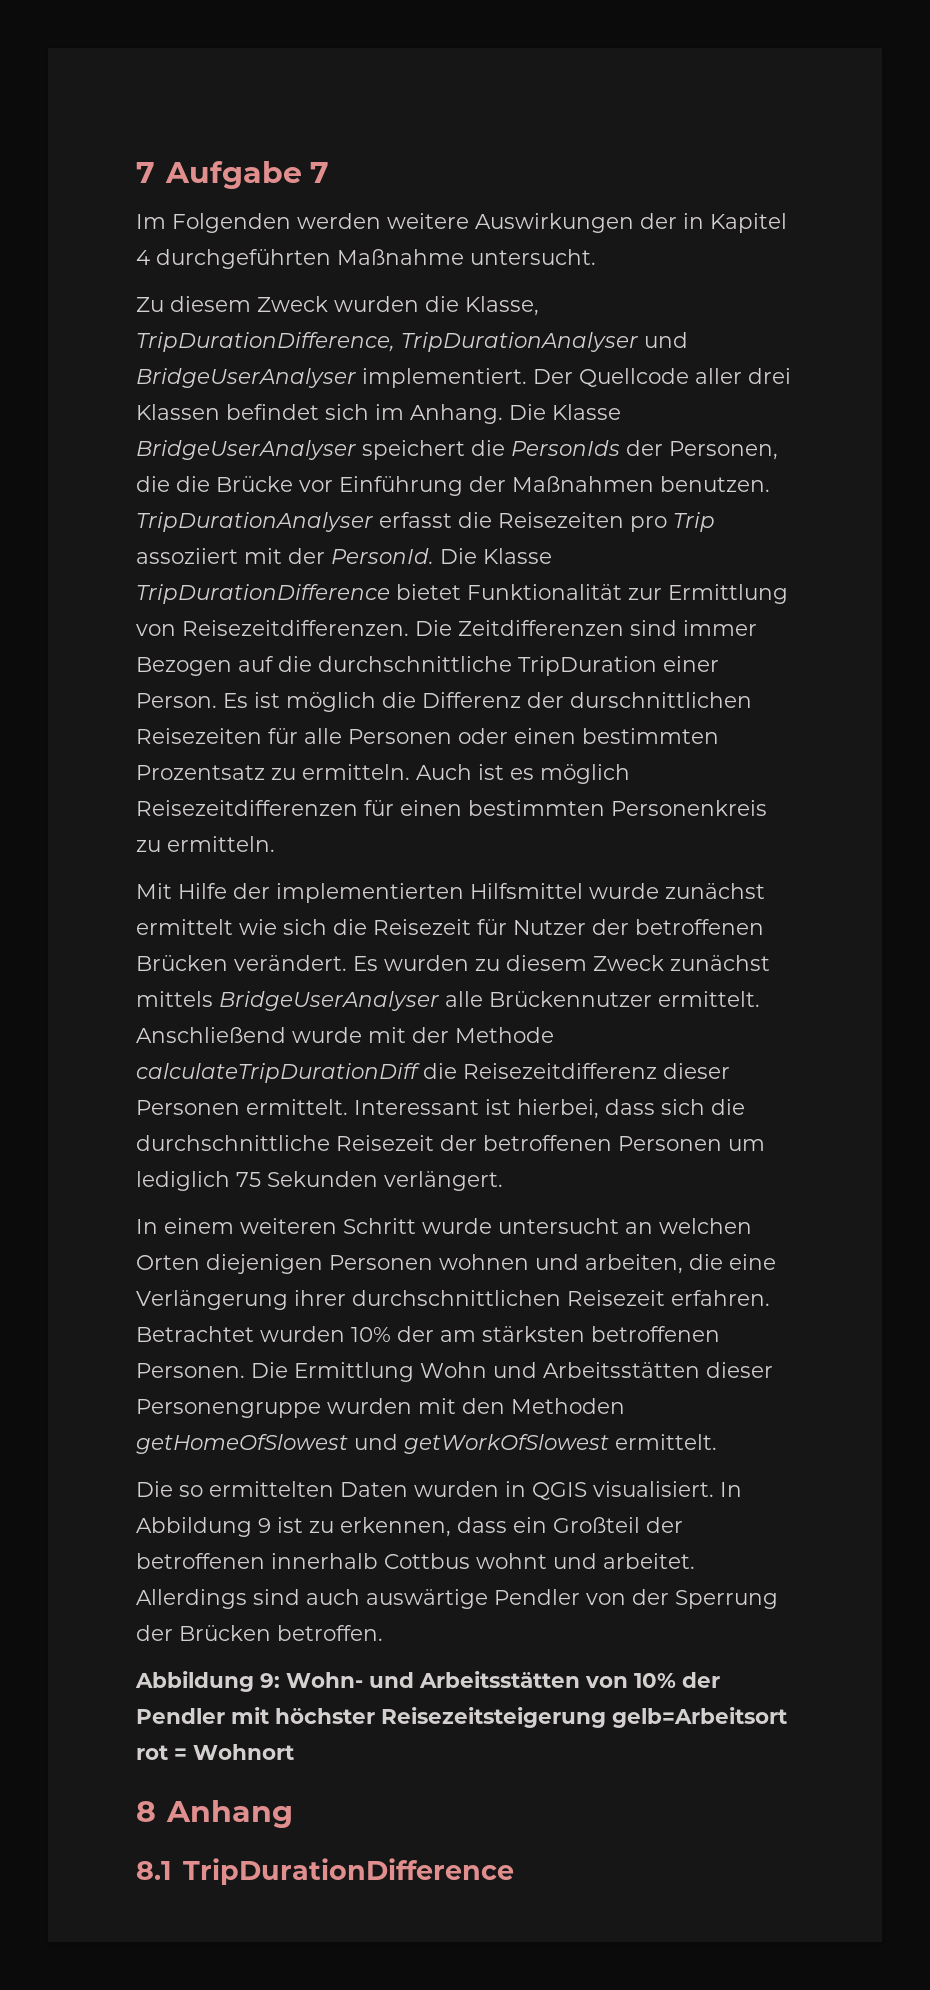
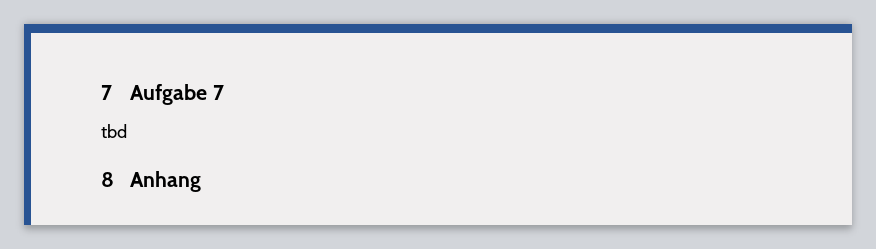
[136,213,787,233] [136,249,596,269] [136,296,539,316] [136,332,688,352] [136,368,791,388] [136,404,621,424] [136,440,778,460] [136,476,770,496] [136,512,715,532] [136,548,552,564] [136,584,788,604] [136,620,757,636] [136,656,719,676] [136,692,752,712] [136,728,719,744] [136,764,630,784] [136,800,767,816] [136,836,275,852] [136,883,765,903] [136,919,764,935] [136,955,770,971] [136,991,760,1011] [136,1027,554,1043] [136,1063,730,1083] [136,1099,745,1119] [136,1135,765,1151] [136,1171,503,1191] [136,1218,752,1234] [136,1254,776,1274] [136,1290,770,1310] [136,1326,720,1342] [136,1362,773,1382] [136,1398,625,1418] [136,1434,717,1454] [136,1481,742,1500] [136,1517,683,1537] [136,1553,695,1569] [136,1589,778,1609] [136,1625,383,1641] [135,1671,720,1692] [136,1707,787,1728] [136,1744,294,1760] Im Folgenden werden weitere Auswirkungen der in Kapitel 4 durchgeführten Maßnahme untersucht. // Zu diesem Zweck wurden die Klasse, TripDurationDifference, TripDurationAnalyser und BridgeUserAnalyser implementiert. Der Quellcode aller drei Klassen befindet sich im Anhang. Die Klasse BridgeUserAnalyser speichert die PersonIds der Personen, die die Brücke vor Einführung der Maßnahmen benutzen. TripDurationAnalyser erfasst die Reisezeiten pro Trip assoziiert mit der PersonId. Die Klasse TripDurationDifference bietet Funktionalität zur Ermittlung von Reisezeitdifferenzen. Die Zeitdifferenzen sind immer Bezogen auf die durchschnittliche TripDuration einer Person. Es ist möglich die Differenz der durschnittlichen Reisezeiten für alle Personen oder einen bestimmten Prozentsatz zu ermitteln. Auch ist es möglich Reisezeitdifferenzen für einen bestimmten Personenkreis zu ermitteln. // Mit Hilfe der implementierten Hilfsmittel wurde zunächst ermittelt wie sich die Reisezeit für Nutzer der betroffenen Brücken verändert. Es wurden zu diesem Zweck zunächst mittels BridgeUserAnalyser alle Brückennutzer ermittelt. Anschließend wurde mit der Methode calculateTripDurationDiff die Reisezeitdifferenz dieser Personen ermittelt. Interessant ist hierbei, dass sich die durchschnittliche Reisezeit der betroffenen Personen um lediglich 75 Sekunden verlängert. // In einem weiteren Schritt wurde untersucht an welchen Orten diejenigen Personen wohnen und arbeiten, die eine Verlängerung ihrer durchschnittlichen Reisezeit erfahren. Betrachtet wurden 10% der am stärksten betroffenen Personen. Die Ermittlung Wohn und Arbeitsstätten dieser Personengruppe wurden mit den Methoden getHomeOfSlowest und getWorkOfSlowest ermittelt. // Die so ermittelten Daten wurden in QGIS visualisiert. In Abbildung 9 ist zu erkennen, dass ein Großteil der betroffenen innerhalb Cottbus wohnt und arbeitet. Allerdings sind auch auswärtige Pendler von der Sperrung der Brücken betroffen. // Abbildung 9: Wohn- und Arbeitsstätten von 10% der Pendler mit höchster Reisezeitsteigerung gelb=Arbeitsort rot = Wohnort -> [101,124,127,138] tbd
[136,1858,514,1885] // 8.1 TripDurationDifference -> (201, 181) none

